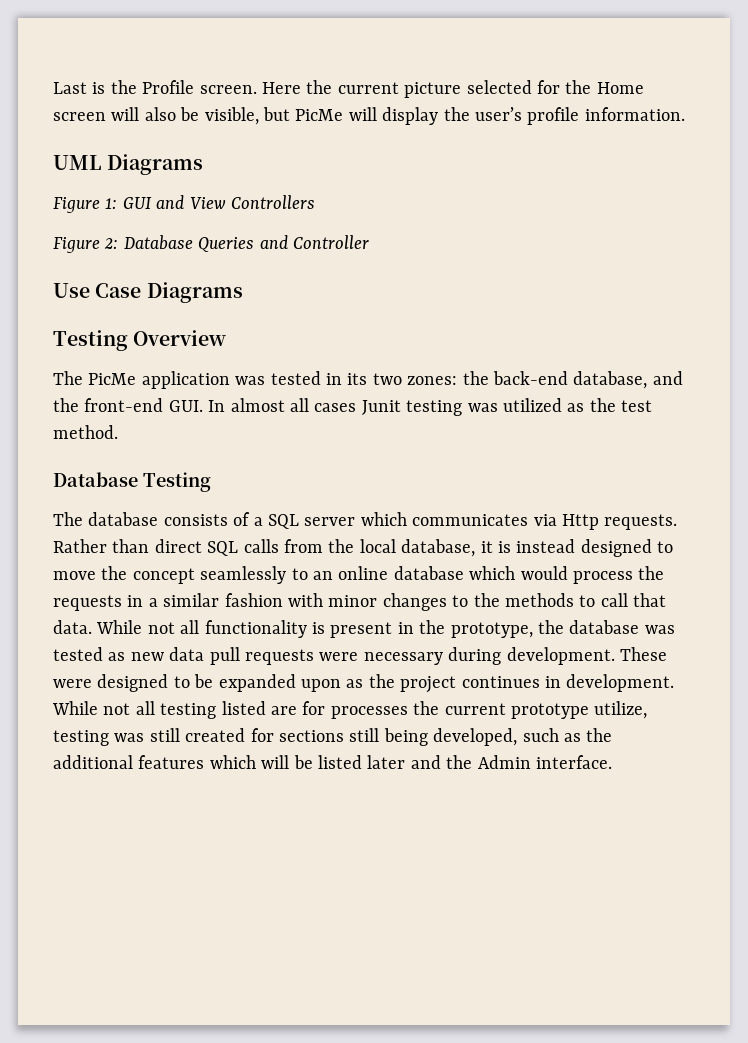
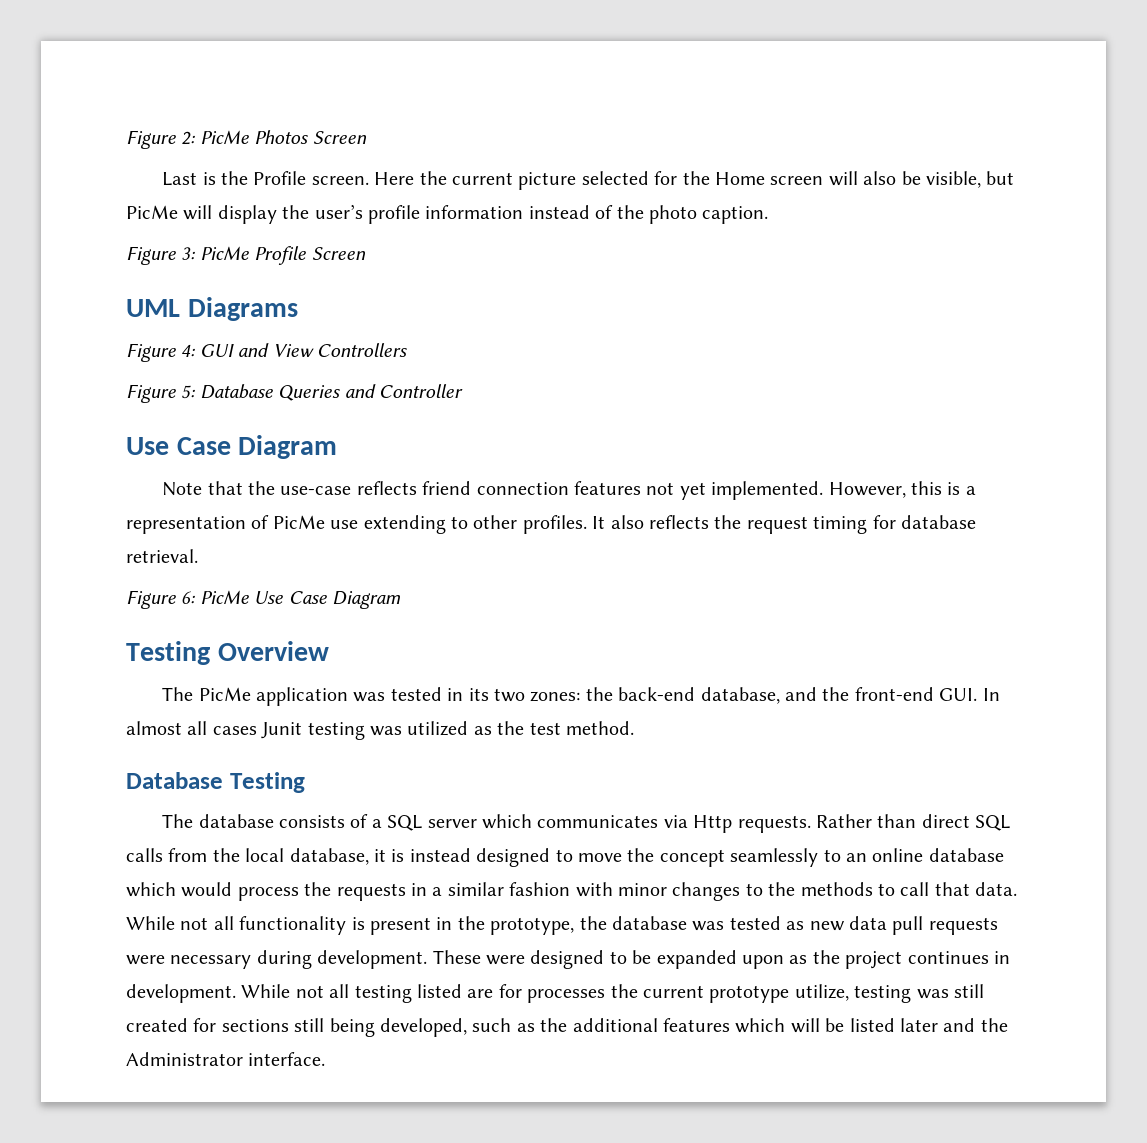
(53, 88) none -> [126,130,367,149] Figure 2: PicMe Photos Screen //
[584,107,685,121] information. -> [425,205,769,224] [126,246,366,265] information instead of the photo caption. // Figure 3: PicMe Profile Screen
[105,198,118,209] 1: -> [181,344,196,357] 4:
[104,238,119,249] 2: -> [181,385,196,399] 5:
[146,282,243,303] Diagrams -> [238,435,338,459] [162,481,976,500] [126,515,976,534] [126,549,198,563] [126,590,401,609] Diagram // Note that the use-case reflects friend connection features not yet implemented. However, this is a representation of PicMe use extending to other profiles. It also reflects the request timing for database retrieval. // Figure 6: PicMe Use Case Diagram
[477,755,531,769] Admin -> [126,1052,243,1066] Administrator

